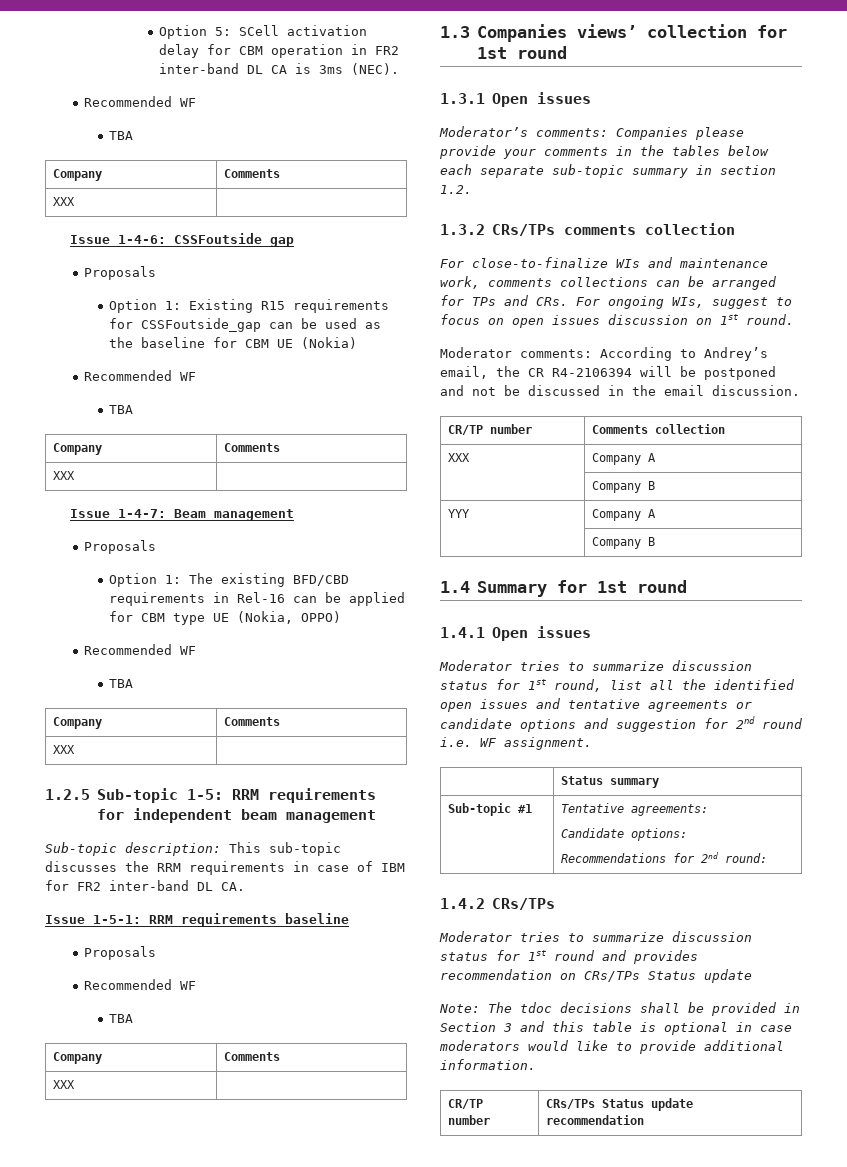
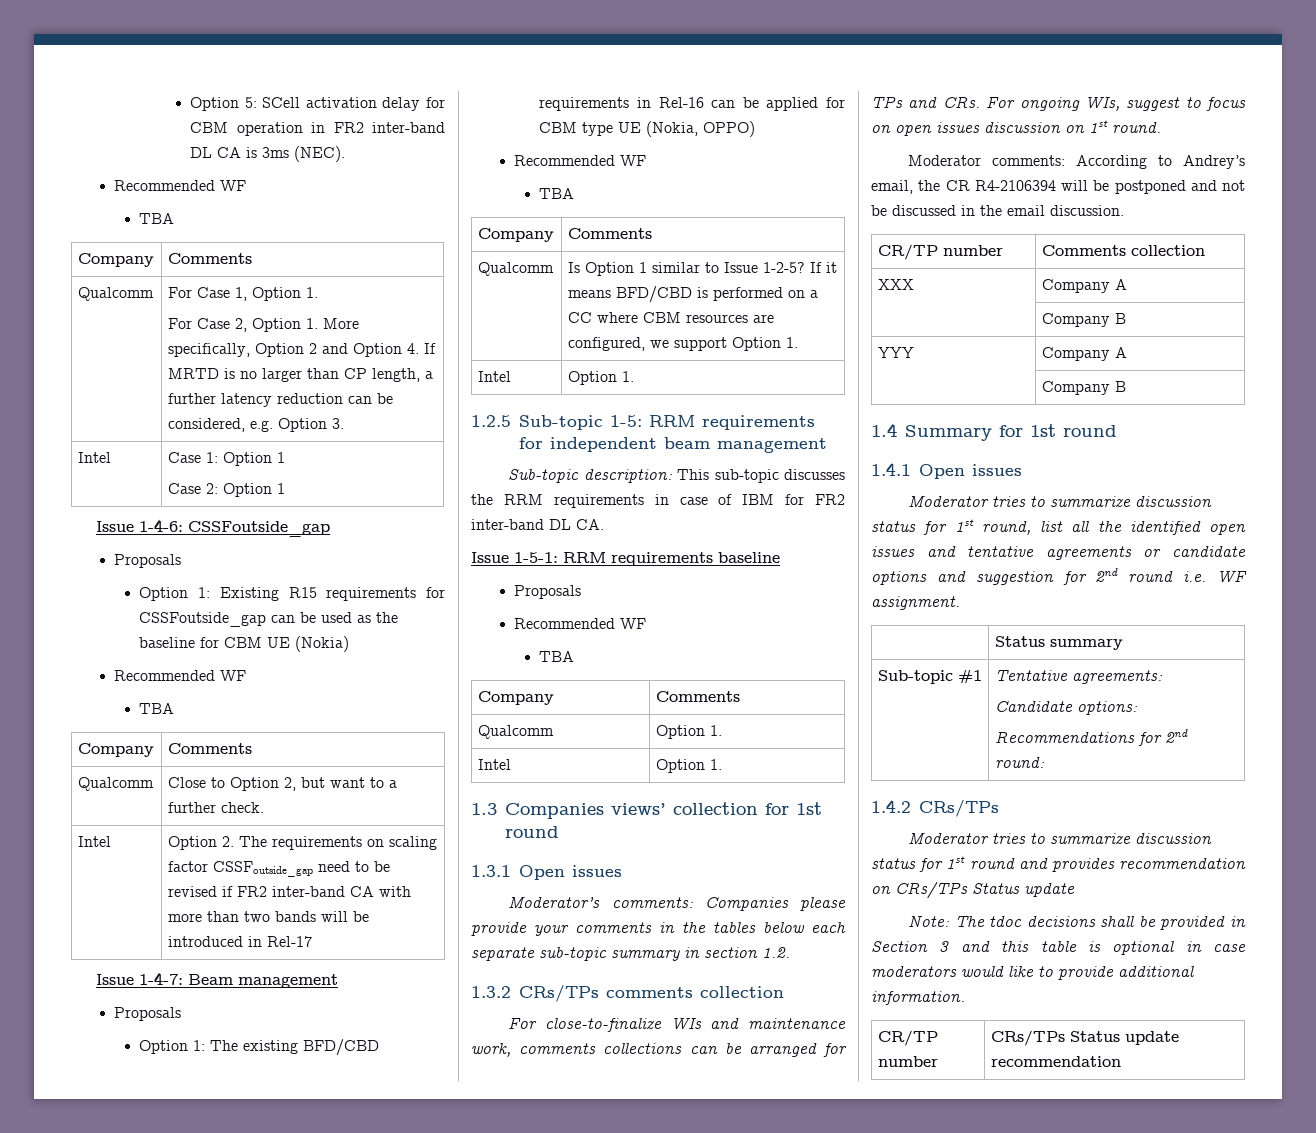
[52,197,75,206] XXX | -> [77,287,154,301] [167,287,318,301] [167,318,359,332] [167,343,436,357] [167,368,433,382] [167,393,393,407] [167,418,344,432] [77,452,111,463] [167,452,285,466] [167,483,285,497] Qualcomm | For Case 1, Option 1. // For Case 2, Option 1. More specifically, Option 2 and Option 4. If MRTD is no larger than CP length, a further latency reduction can be considered, e.g. Option 3. // Intel | Case 1: Option 1 // Case 2: Option 1
[52,471,75,480] XXX | -> [77,777,154,791] [167,777,397,791] [167,802,264,813] [77,836,111,847] [167,836,437,850] [167,861,390,877] [167,886,411,897] [167,911,369,922] [167,936,312,947] Qualcomm | Close to Option 2, but want to a further check. // Intel | Option 2. The requirements on scaling factor CSSFoutside_gap need to be revised if FR2 inter-band CA with more than two bands will be introduced in Rel-17
[52,745,75,754] XXX | -> [477,262,554,276] [567,262,837,276] [567,286,818,303] [567,312,774,323] [567,337,798,351] [477,371,511,382] [567,371,634,385] Qualcomm | Is Option 1 similar to Issue 1-2-5? If it means BFD/CBD is performed on a CC where CBM resources are configured, we support Option 1. // Intel | Option 1.
[52,1080,75,1089] XXX | -> [477,725,554,739] [655,725,722,739] [477,759,511,770] [655,759,722,773] Qualcomm | Option 1. // Intel | Option 1.

